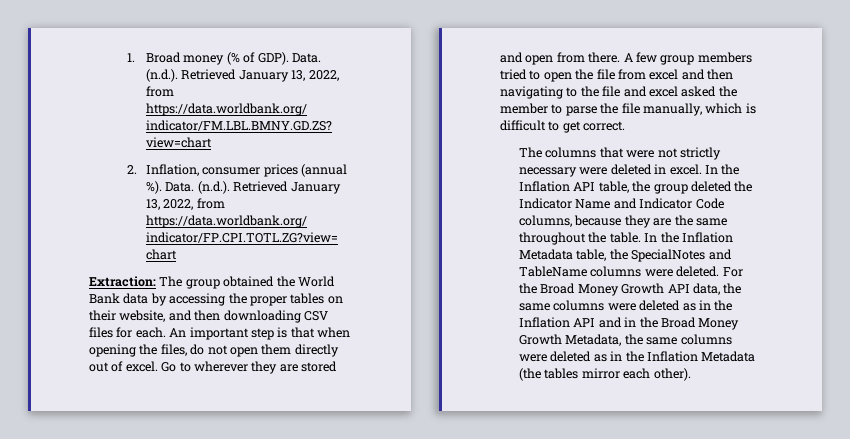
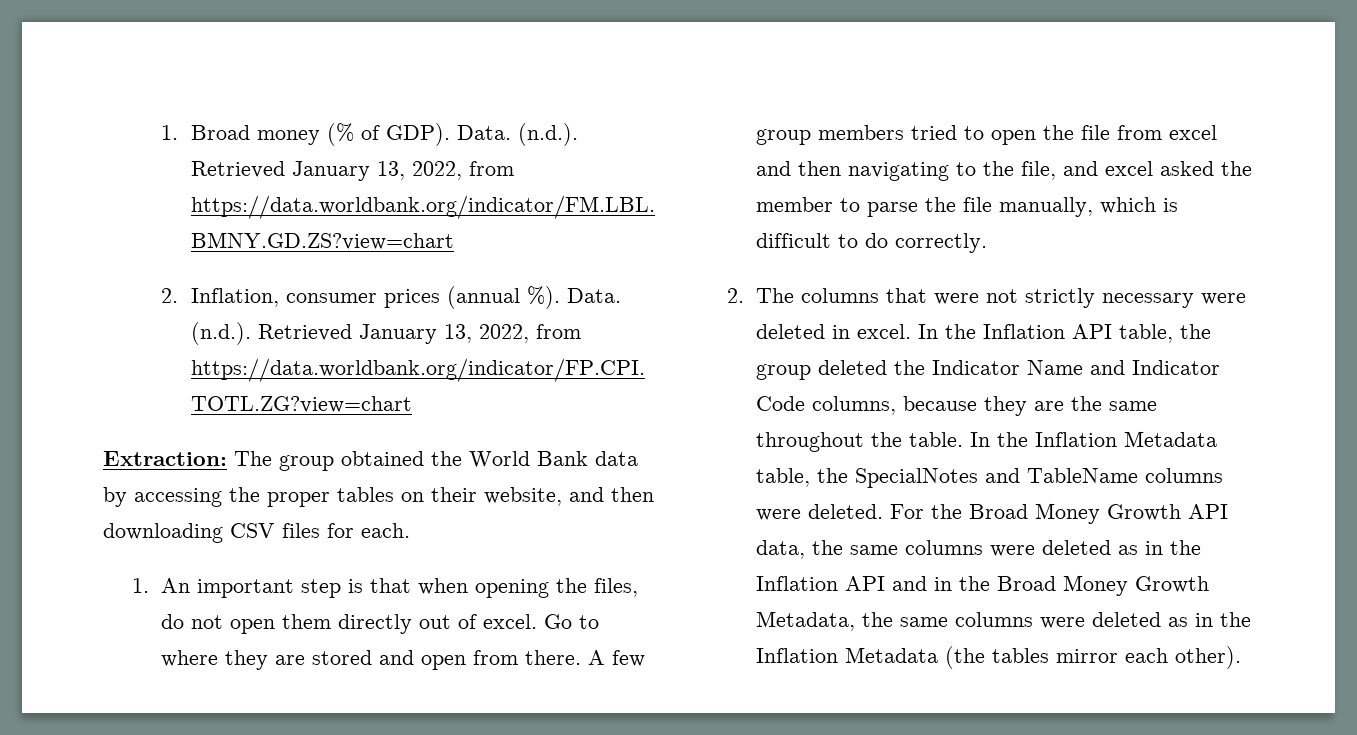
(166, 332) none -> [132,578,150,593] // 1.
[193,361,248,372] wherever -> [161,650,219,667] where
[602,86,621,97] file -> [1021,161,1057,180] file,
[562,121,626,133] get correct. // -> [865,233,988,253] [727,288,745,303] do correctly. // 2.

